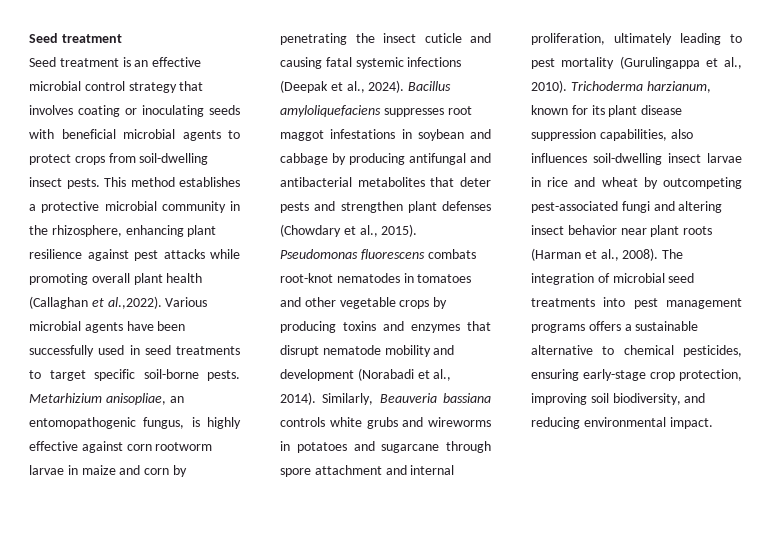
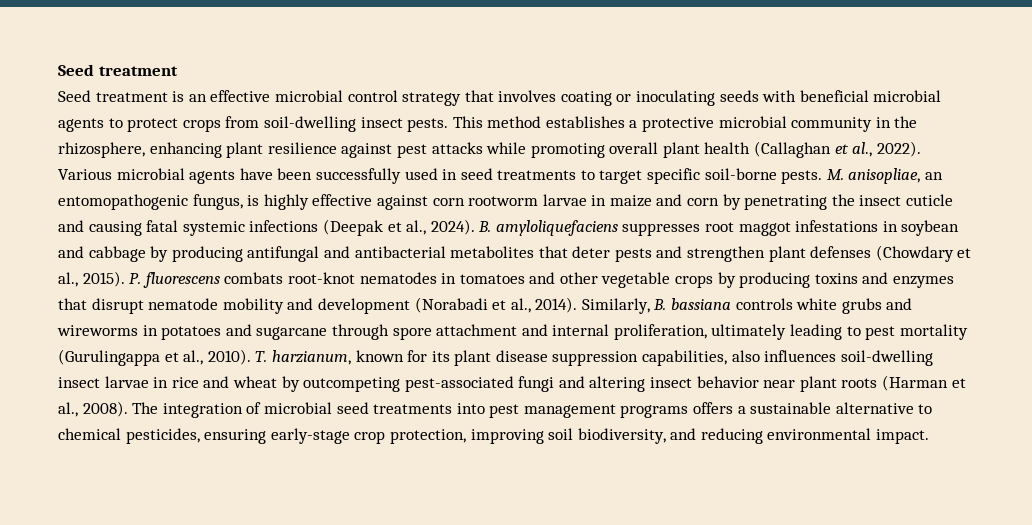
[107,296,162,309] al.,2022). -> [852,141,921,157] al., 2022).
[29,393,102,403] Metarhizium -> [826,169,844,180] M.
[408,81,452,91] Bacillus -> [478,221,492,232] B.
[280,249,358,259] Pseudomonas -> [129,273,142,284] P.
[379,393,437,403] Beauveria -> [653,299,667,310] B.
[570,81,643,91] Trichoderma -> [255,351,268,362] T.

